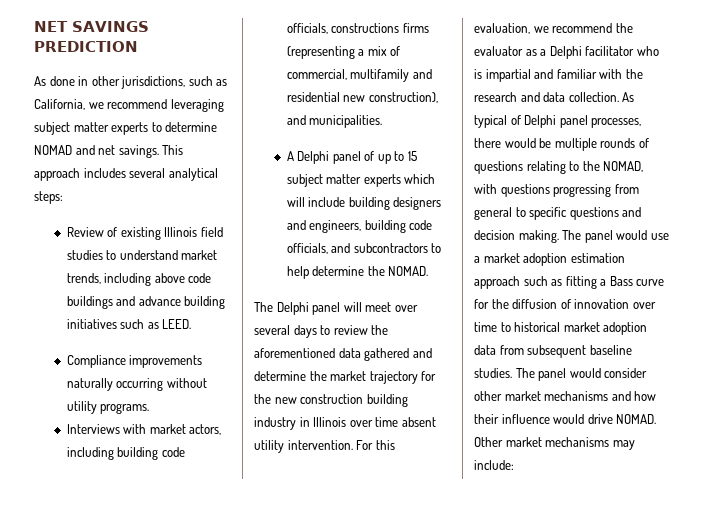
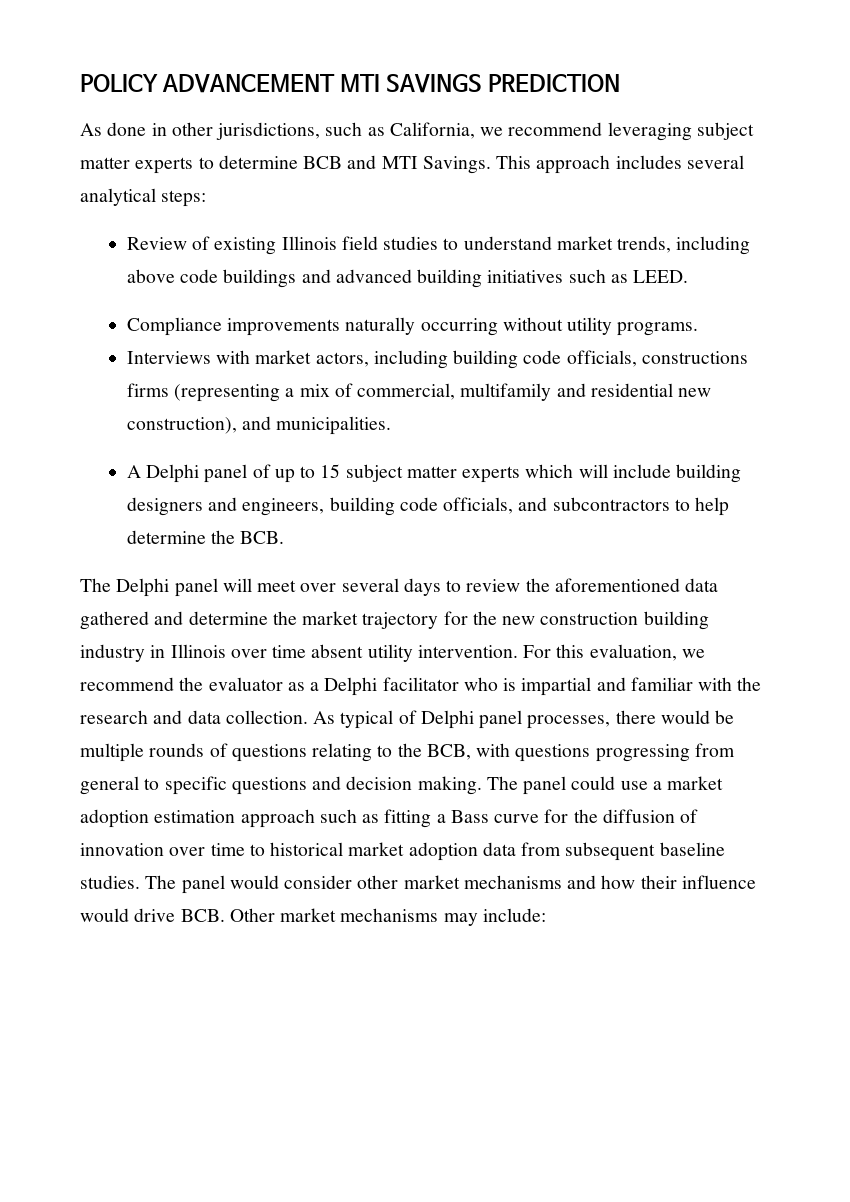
[34,21,68,32] NET -> [80,74,381,93] POLICY ADVANCEMENT MTI
[34,145,159,158] NOMAD and net savings. -> [303,155,491,174] BCB and MTI Savings.
[138,296,181,306] advance -> [335,269,412,283] advanced
[388,266,429,276] NOMAD. -> [240,531,285,544] BCB.
[603,161,644,172] NOMAD, -> [426,744,471,760] BCB,
[616,230,648,240] would -> [571,776,616,790] could
[616,414,657,424] NOMAD. -> [180,909,225,922] BCB.

